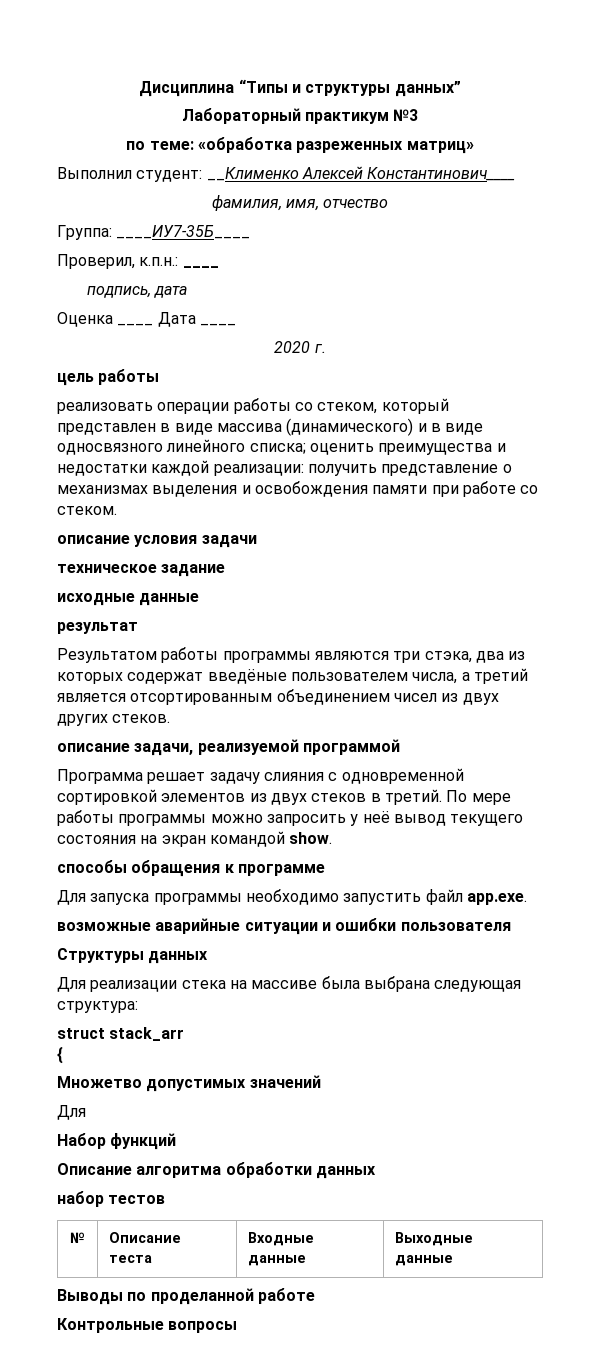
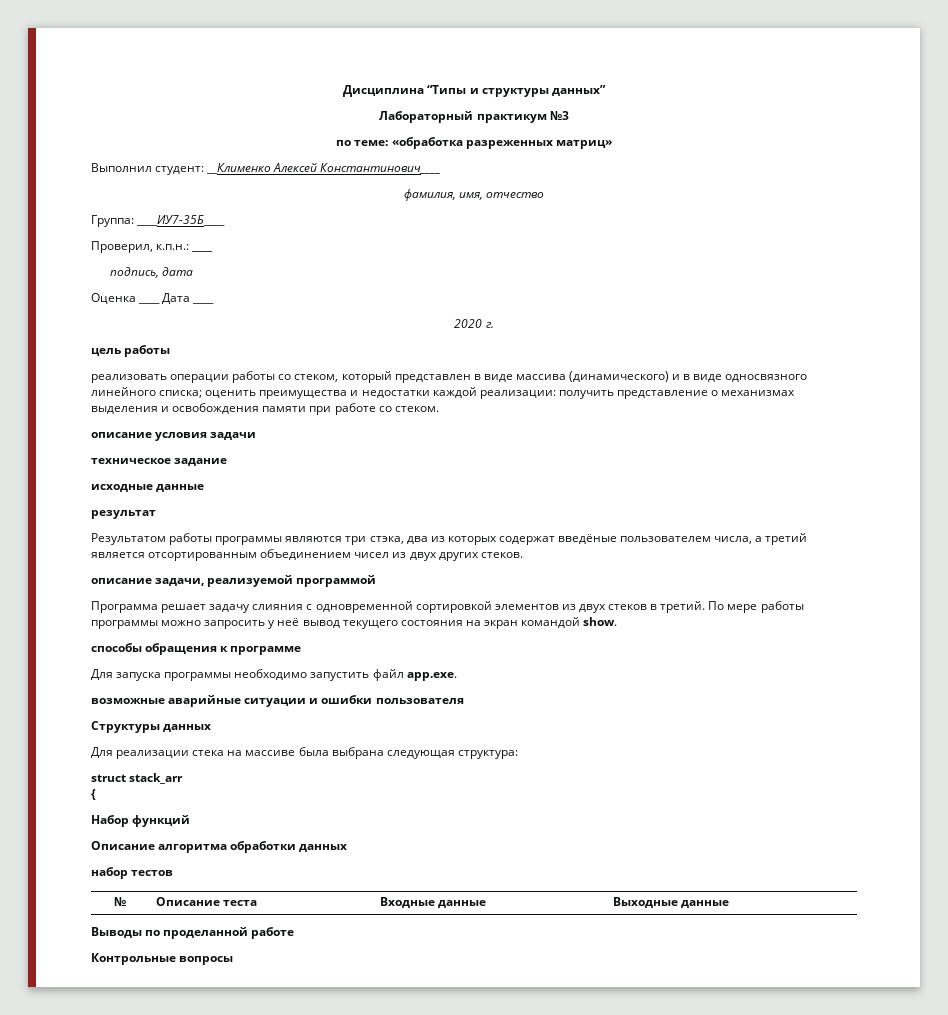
[57,1075,321,1092] [57,1105,86,1120] // Множетво допустимых значений // Для -> (96, 794) none

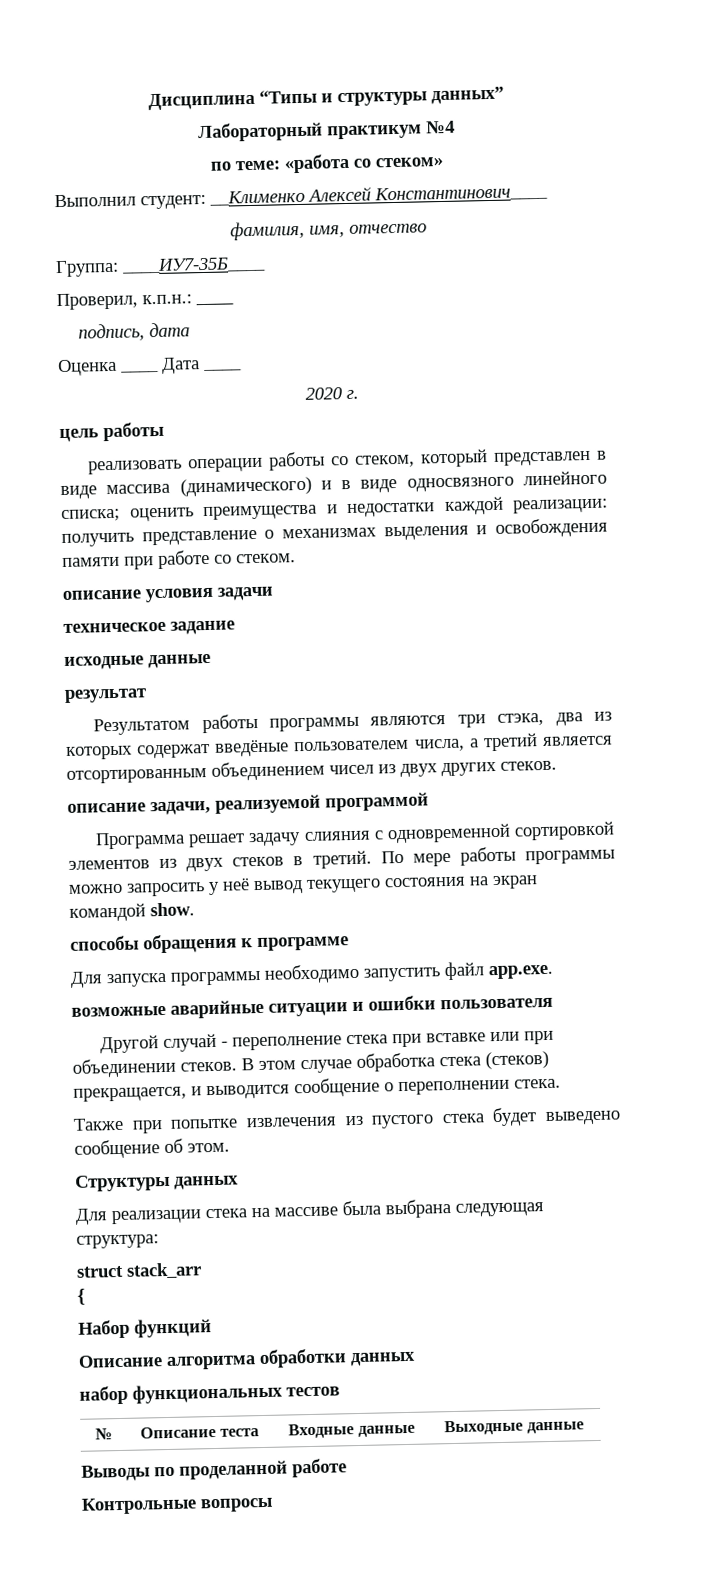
[549,111,569,120] №3 -> [426,120,455,135] №4
[391,137,612,149] «обработка разреженных матриц» -> [284,153,443,174] «работа со стеком»
(464, 701) none -> [100,1030,555,1054] [72,1050,549,1078] [73,1077,561,1102] [73,1107,621,1134] [74,1138,230,1159] // Другой случай - переполнение стека при вставке или при объединении стеков. В этом случае обработка стека (стеков) прекращается, и выводится сообщение о переполнении стека. // Также при попытке извлечения из пустого стека будет выведено сообщение об этом.
(128, 873) none -> [132,1382,283,1404] функциональных

